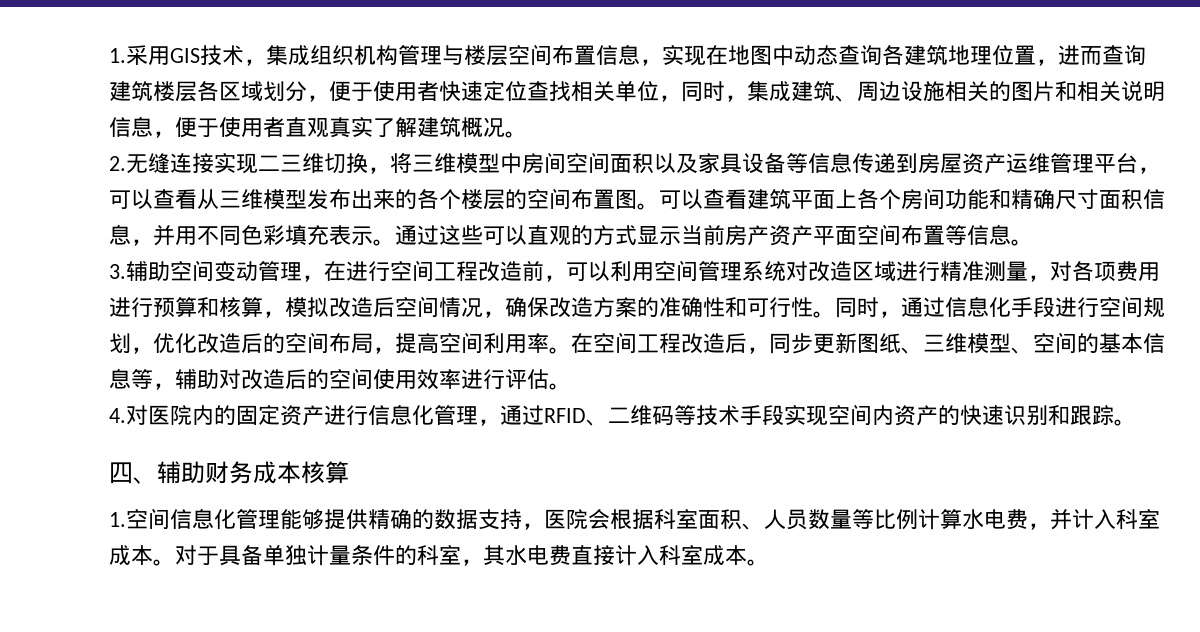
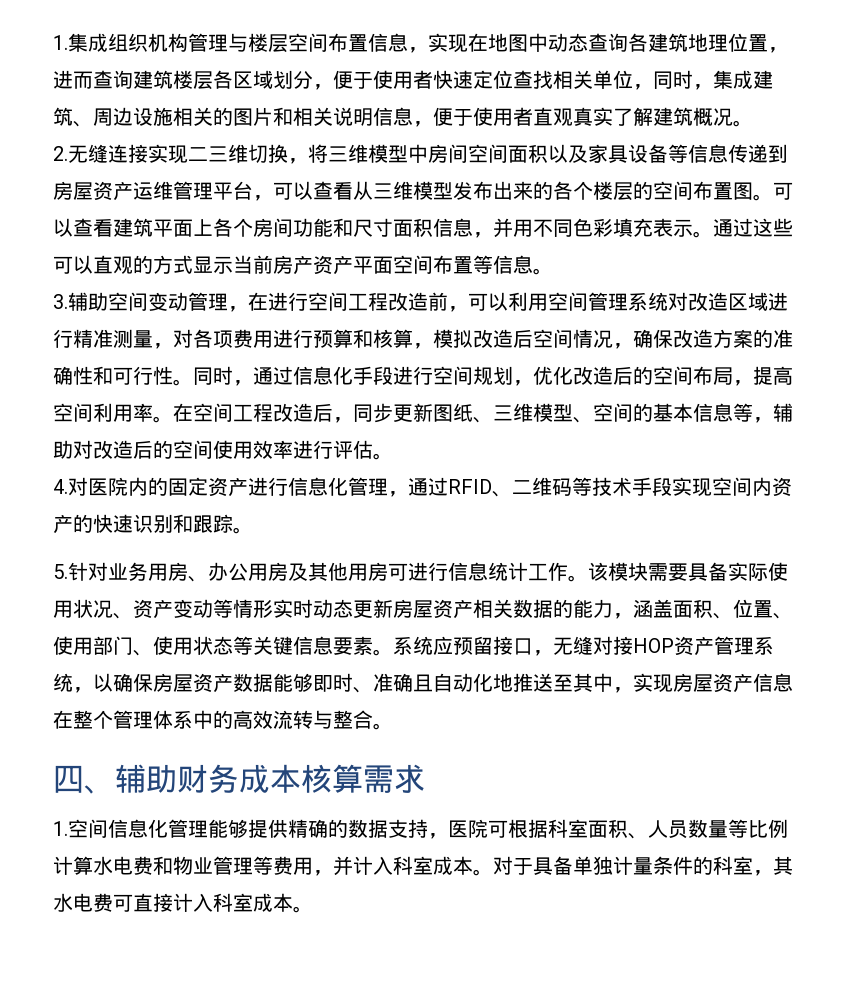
[109,45,266,66] 1.采用GIS技术， -> [53,35,68,50] 1.
[1011,189,1055,209] 精确 -> (353, 227) none
(1136, 422) none -> [53,562,788,582] [53,599,793,619] [53,636,774,656] [53,673,793,693] [53,710,393,730] // 5.针对业务用房、办公用房及其他用房可进行信息统计工作。该模块需要具备实际使用状况、资产变动等情形实时动态更新房屋资产相关数据的能力，涵盖面积、位置、使用部门、使用状态等关键信息要素。系统应预留接口，无缝对接HOP资产管理系统，以确保房屋资产数据能够即时、准确且自动化地推送至其中，实现房屋资产信息在整个管理体系中的高效流转与整合。
(349, 472) none -> [363,764,425,793] 需求
[588,509,610,529] 会 -> [488,820,508,838] 可
(1028, 519) none -> [153,856,313,875] 和物业管理等费用
(571, 555) none -> [113,894,133,912] 可

